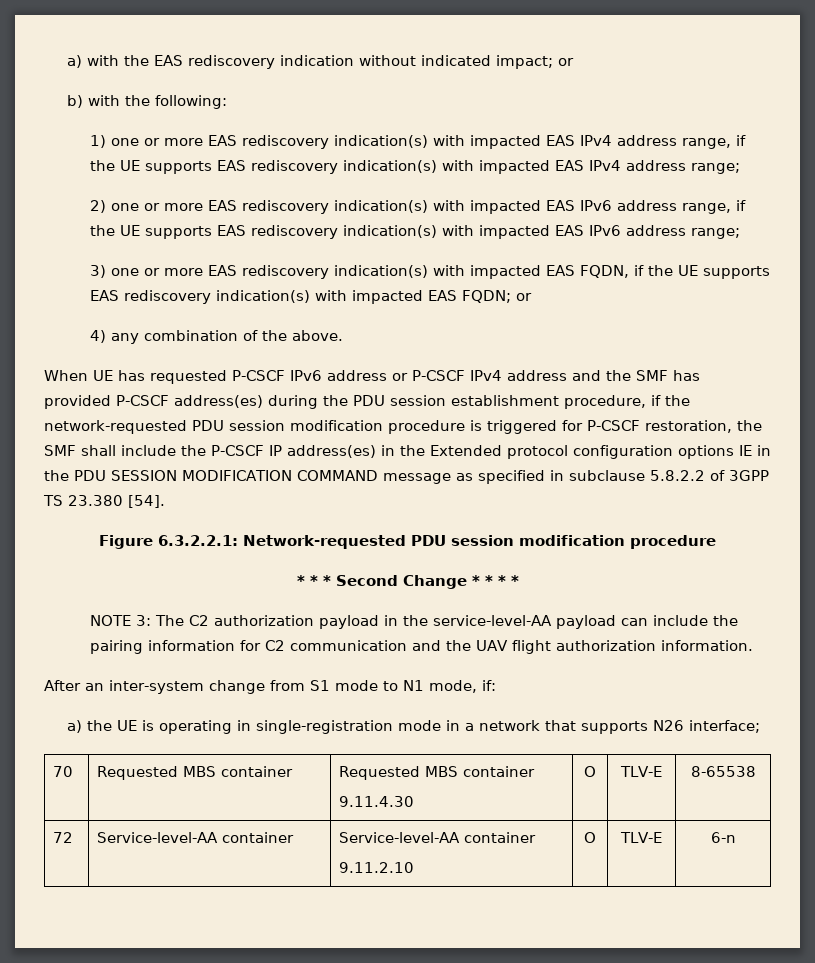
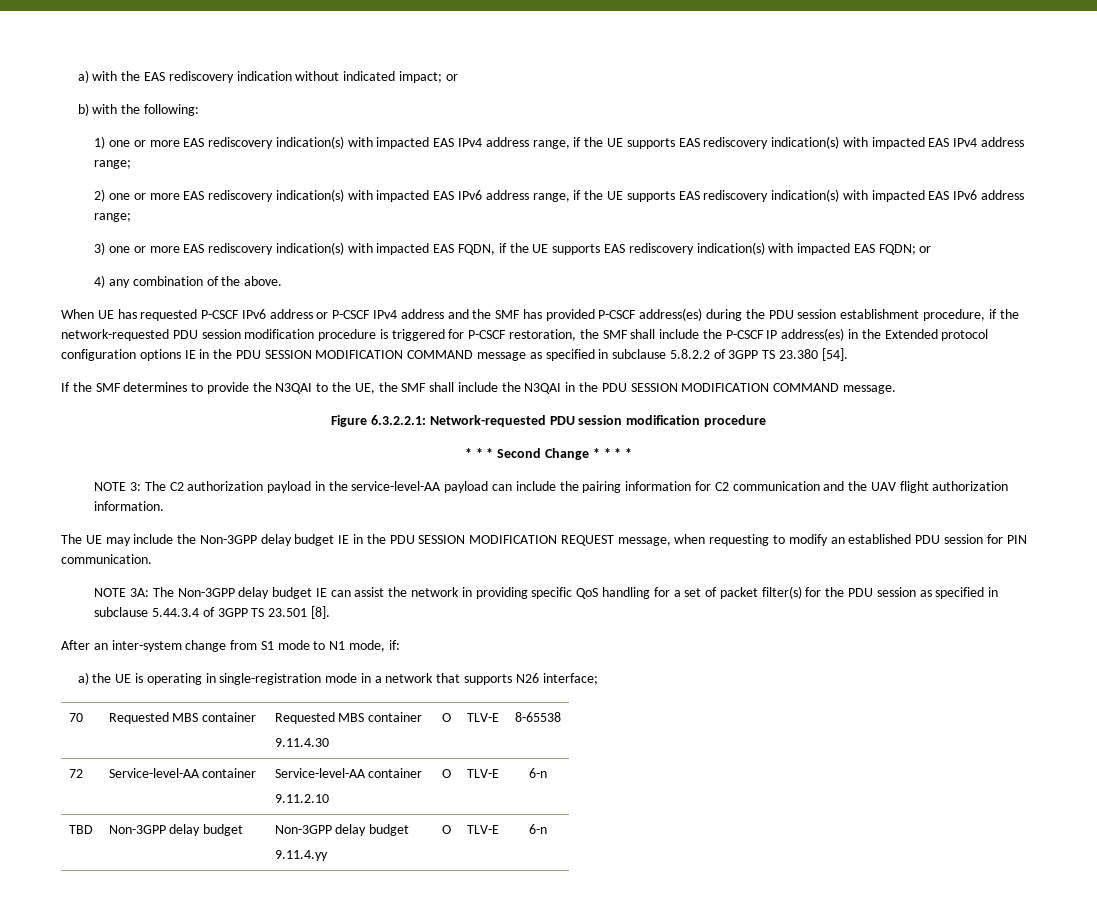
(165, 501) none -> [61,382,896,394] // If the SMF determines to provide the N3QAI to the UE, the SMF shall include the N3QAI in the PDU SESSION MODIFICATION COMMAND message.
(754, 645) none -> [61,534,1027,546] [61,554,152,564] [94,586,999,599] [94,606,330,619] // The UE may include the Non-3GPP delay budget IE in the PDU SESSION MODIFICATION REQUEST message, when requesting to modify an established PDU session for PIN communication. // NOTE 3A: The Non-3GPP delay budget IE can assist the network in providing specific QoS handling for a set of packet filter(s) for the PDU session as specified in subclause 5.44.3.4 of 3GPP TS 23.501 [8].
(736, 837) none -> [68,825,93,834] [108,824,244,836] [274,824,410,836] [274,850,328,861] [441,825,451,834] [466,825,499,834] [528,824,547,834] // TBD | Non-3GPP delay budget | Non-3GPP delay budget // 9.11.4.yy | O | TLV-E | 6-n

